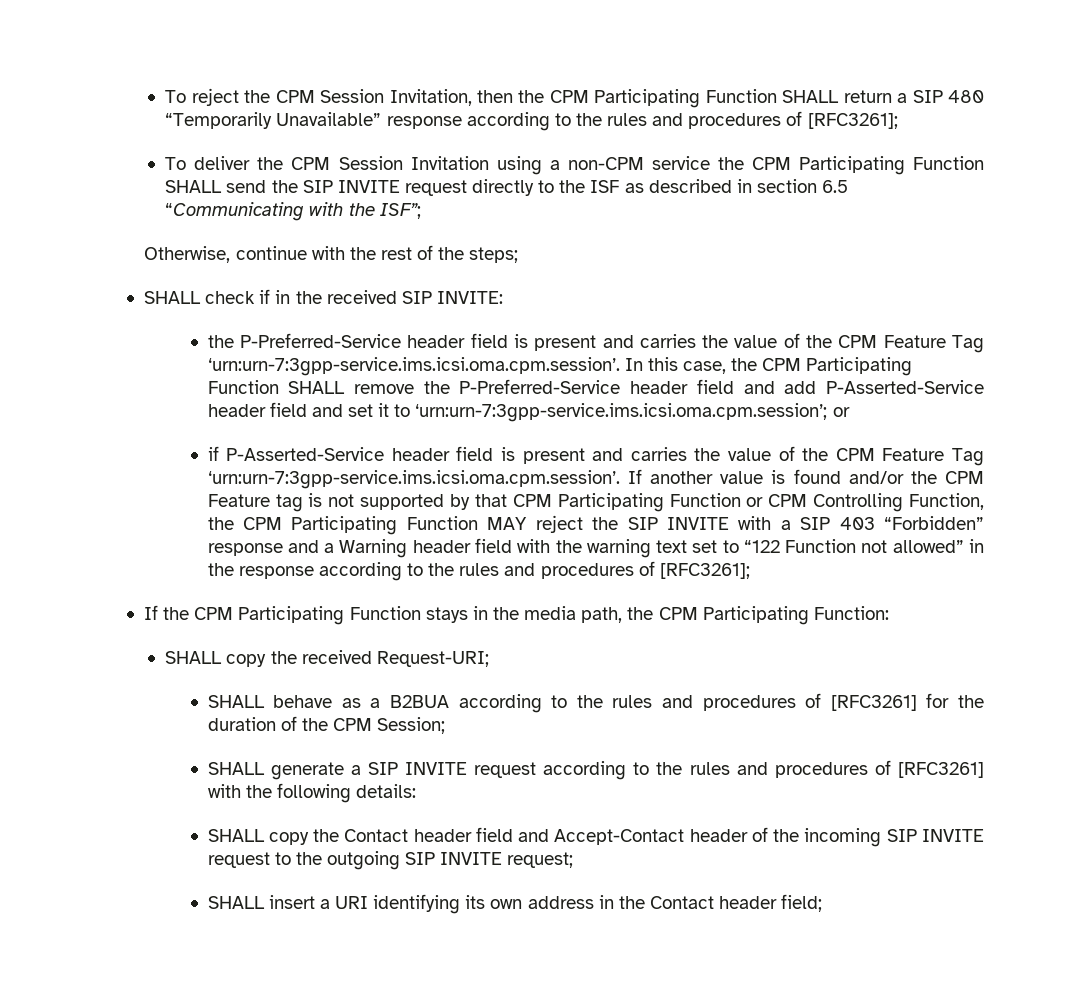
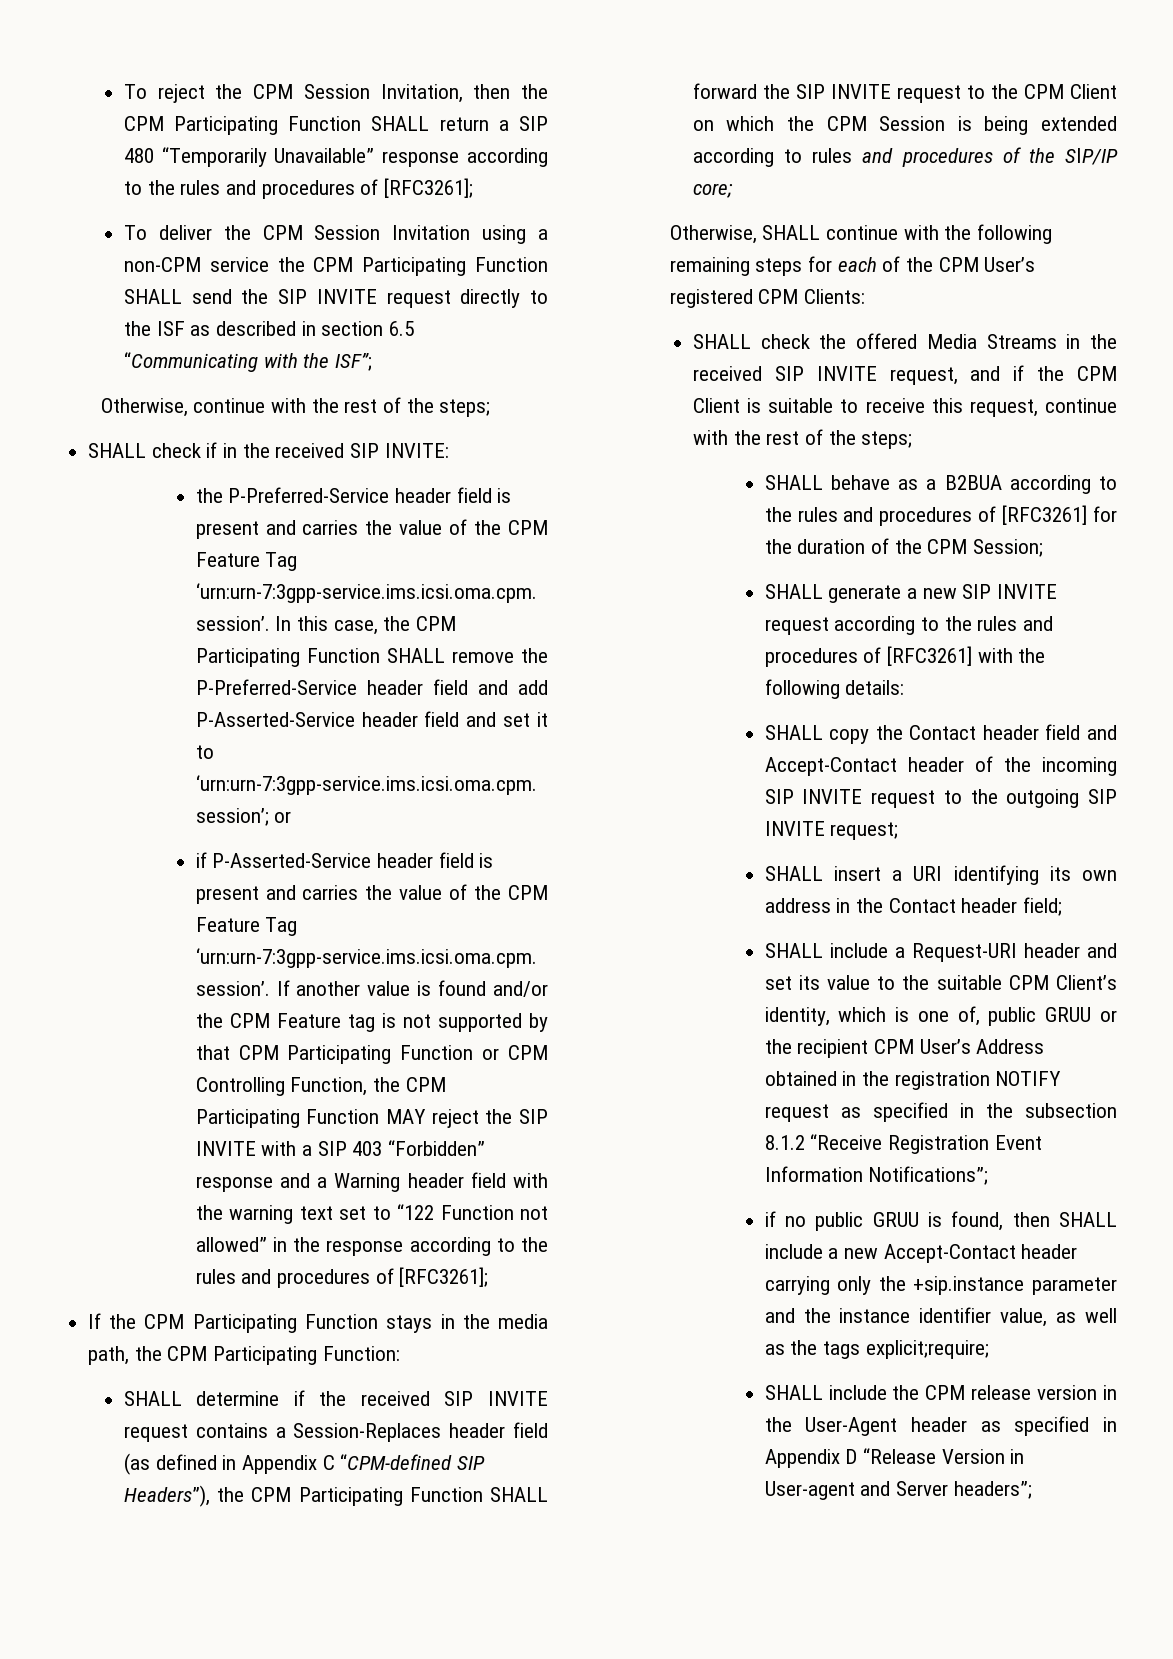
[226,650,489,667] copy the received Request-URI; -> [196,1390,548,1406] [123,1422,548,1442] [123,1453,485,1475] [123,1485,548,1507] [692,83,1117,103] [692,116,1117,135] [692,147,1118,167] [692,183,733,198] [669,224,1053,244] [669,256,1036,276] [669,289,866,308] [692,333,1117,349] [692,365,1117,385] [692,398,1117,417] [692,429,913,449] determine if the received SIP INVITE request contains a Session-Replaces header field (as defined in Appendix C “CPM-defined SIP Headers”), the CPM Participating Function SHALL forward the SIP INVITE request to the CPM Client on which the CPM Session is being extended according to rules and procedures of the SIP/IP core; // Otherwise, SHALL continue with the following remaining steps for each of the CPM User’s registered CPM Clients: // SHALL check the offered Media Streams in the received SIP INVITE request, and if the CPM Client is suitable to receive this request, continue with the rest of the steps;
(361, 770) none -> [922,588,957,599] new
(823, 903) none -> [764,943,1117,962] [764,975,1117,990] [764,1006,1117,1026] [764,1039,1045,1058] [764,1071,1062,1090] [764,1102,1117,1122] [764,1134,1042,1154] [764,1166,989,1185] [764,1211,1117,1231] [764,1244,1078,1263] [764,1276,1117,1295] [764,1307,1117,1327] [764,1340,989,1359] [764,1385,1117,1400] [764,1416,1117,1436] [764,1448,1025,1468] [764,1481,1032,1500] // SHALL include a Request-URI header and set its value to the suitable CPM Client’s identity, which is one of, public GRUU or the recipient CPM User’s Address obtained in the registration NOTIFY request as specified in the subsection 8.1.2 “Receive Registration Event Information Notifications”; // if no public GRUU is found, then SHALL include a new Accept-Contact header carrying only the +sip.instance parameter and the instance identifier value, as well as the tags explicit;require; // SHALL include the CPM release version in the User-Agent header as specified in Appendix D “Release Version in User-agent and Server headers”;

